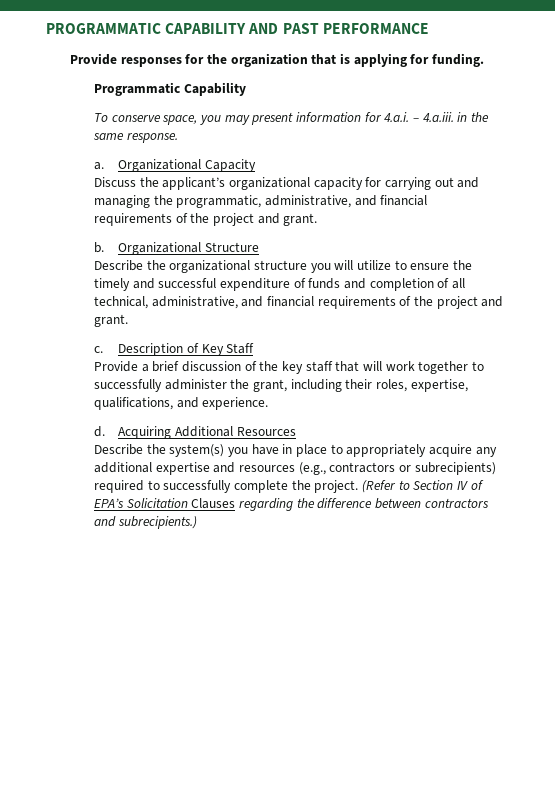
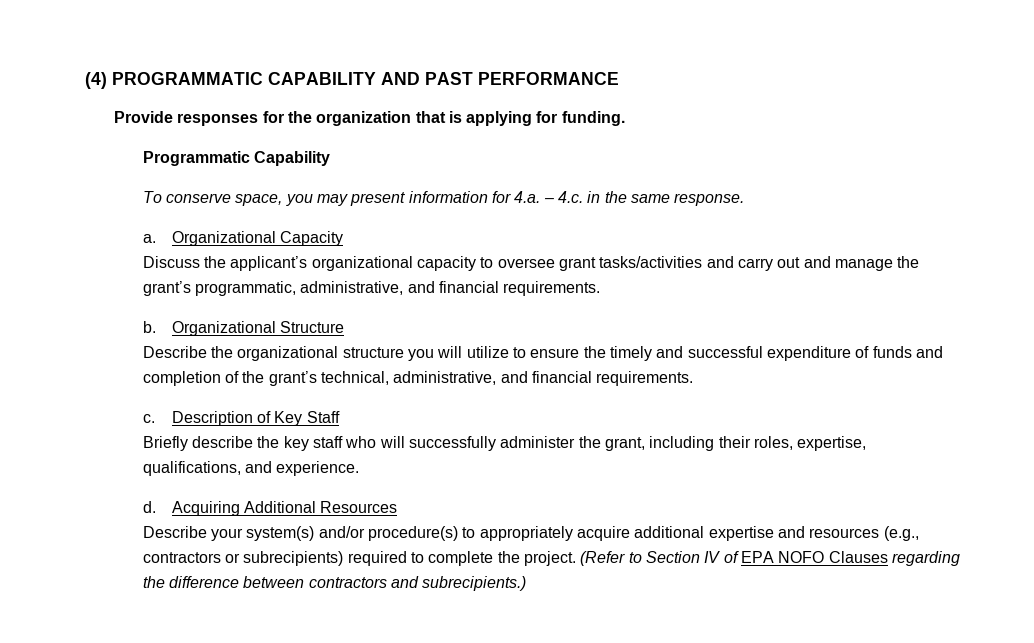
(46, 28) none -> [85,72,107,89] (4)
[384,112,454,122] 4.a.i. – 4.a.iii. -> [514,191,583,203] 4.a. – 4.c.
[365,177,480,190] [94,195,428,208] [94,213,318,226] for carrying out and managing the programmatic, administrative, and financial requirements of the project and grant. -> [480,256,920,271] [142,281,601,296] to oversee grant tasks/activities and carry out and manage the grant’s programmatic, administrative, and financial requirements.
[451,278,465,289] all -> [242,371,317,386] the grant’s
[317,296,504,309] [94,314,129,327] requirements of the project and grant. -> [596,371,694,386] requirements.
[94,361,484,374] Provide a brief discussion of the key staff that will work together to -> [142,436,405,451] Briefly describe the key staff who will
[146,444,328,457] the system(s) you have in place -> [211,526,459,541] your system(s) and/or procedure(s)
[475,447,497,457] any -> (631, 533) none
[163,480,232,493] successfully -> (425, 557) none
[94,498,188,508] EPA’s Solicitation -> [740,551,825,563] EPA NOFO

